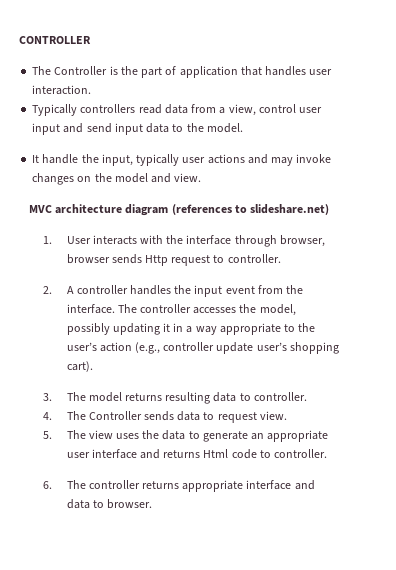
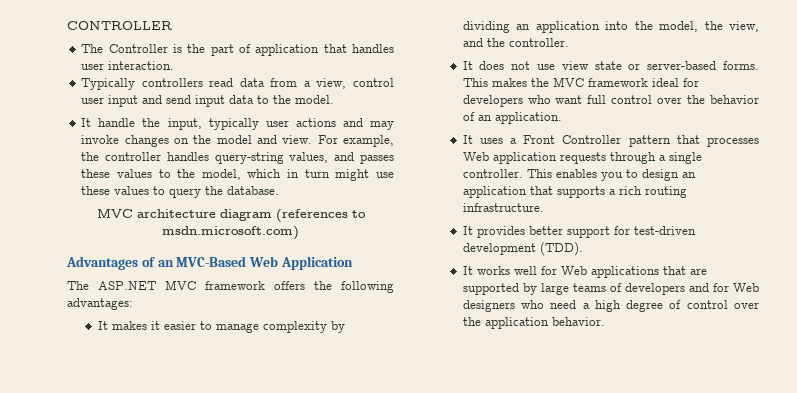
(202, 177) none -> [317,135,394,147] [81,152,394,164] [81,169,394,181] [81,186,280,198] For example, the controller handles query-string values, and passes these values to the model, which in turn might use these values to query the database.
[250,204,330,215] [42,235,325,247] [66,254,281,266] [42,285,304,297] [66,304,296,316] [66,323,316,335] [66,342,339,354] [66,361,93,372] [42,392,307,404] [42,411,287,423] [42,430,329,442] [66,449,328,459] [42,480,315,492] [66,499,152,509] slideshare.net) // 1. User interacts with the interface through browser, browser sends Http request to controller. // 2. A controller handles the input event from the interface. The controller accesses the model, possibly updating it in a way appropriate to the user’s action (e.g., controller update user’s shopping cart). // 3. The model returns resulting data to controller. // 4. The Controller sends data to request view. // 5. The view uses the data to generate an appropriate user interface and returns Html code to controller. // 6. The controller returns appropriate interface and data to browser. -> [162,226,299,240] [66,256,353,270] [67,280,394,293] [67,298,133,310] [97,321,345,333] [462,21,759,33] [462,38,569,47] [462,61,759,70] [462,77,699,87] [462,95,759,107] [462,112,562,124] [462,135,759,147] [462,152,702,164] [462,169,696,181] [462,186,687,198] [462,203,544,212] [462,226,696,238] [462,242,583,256] [462,266,707,278] [462,283,759,295] [462,300,759,312] [462,317,605,329] msdn.microsoft.com) // Advantages of an MVC-Based Web Application // The ASP.NET MVC framework offers the following advantages: // It makes it easier to manage complexity by dividing an application into the model, the view, and the controller. // It does not use view state or server-based forms. This makes the MVC framework ideal for developers who want full control over the behavior of an application. // It uses a Front Controller pattern that processes Web application requests through a single controller. This enables you to design an application that supports a rich routing infrastructure. // It provides better support for test-driven development (TDD). // It works well for Web applications that are supported by large teams of developers and for Web designers who need a high degree of control over the application behavior.

